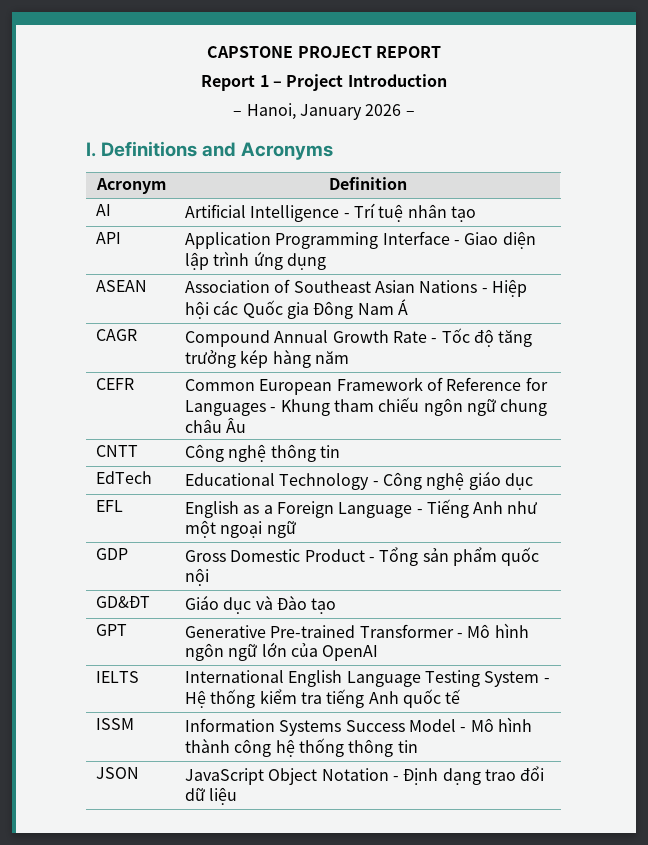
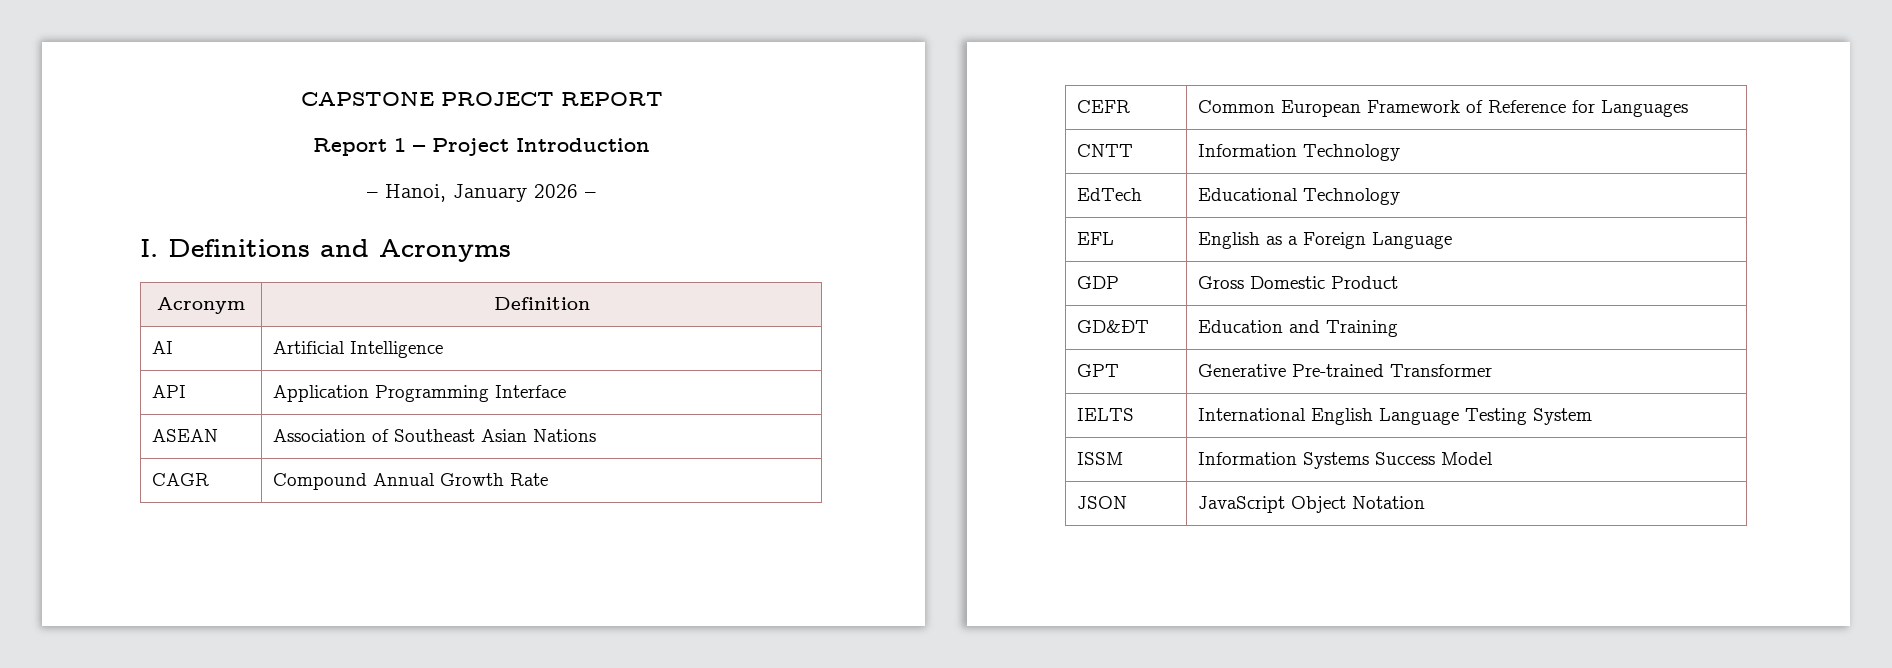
[343,203,476,222] - Trí tuệ nhân tạo -> (443, 349) none
[453,231,536,249] [184,251,326,270] - Giao diện lập trình ứng dụng -> (566, 391) none
[481,279,527,297] [184,299,408,319] - Hiệp hội các Quốc gia Đông Nam Á -> (596, 435) none
[431,328,533,347] [184,349,349,368] - Tốc độ tăng trưởng kép hàng năm -> (548, 479) none
[270,397,548,416] [184,418,247,433] [95,445,138,457] [184,444,340,462] [95,471,152,484] [184,471,533,490] - Khung tham chiếu ngôn ngữ chung châu Âu // CNTT | Công nghệ thông tin // EdTech | Educational Technology - Công nghệ giáo dục -> [1076,144,1133,157] [1197,144,1400,161] [1076,188,1142,201] [1197,188,1400,205] // CNTT | Information Technology // EdTech | Educational Technology
[416,499,538,518] [184,520,296,538] [95,548,128,560] [184,547,540,566] [184,568,209,586] [95,596,150,608] [184,595,337,614] [95,624,127,636] [184,623,529,638] [184,642,379,661] - Tiếng Anh như một ngoại ngữ // GDP | Gross Domestic Product - Tổng sản phẩm quốc nội // GD&ĐT | Giáo dục và Đào tạo // GPT | Generative Pre-trained Transformer - Mô hình ngôn ngữ lớn của OpenAI -> [1076,276,1119,289] [1197,276,1398,289] [1076,320,1149,333] [1197,320,1398,337] [1076,364,1119,377] [1197,364,1492,377] // GDP | Gross Domestic Product // GD&ĐT | Education and Training // GPT | Generative Pre-trained Transformer
[543,678,550,683] [184,689,461,708] - Hệ thống kiểm tra tiếng Anh quốc tế -> (1592, 416) none
[460,717,532,732] [184,738,418,757] [95,767,139,779] [184,766,545,785] [184,787,238,805] - Mô hình thành công hệ thống thông tin // JSON | JavaScript Object Notation - Định dạng trao đổi dữ liệu -> [1076,496,1127,509] [1197,496,1425,513] // JSON | JavaScript Object Notation

